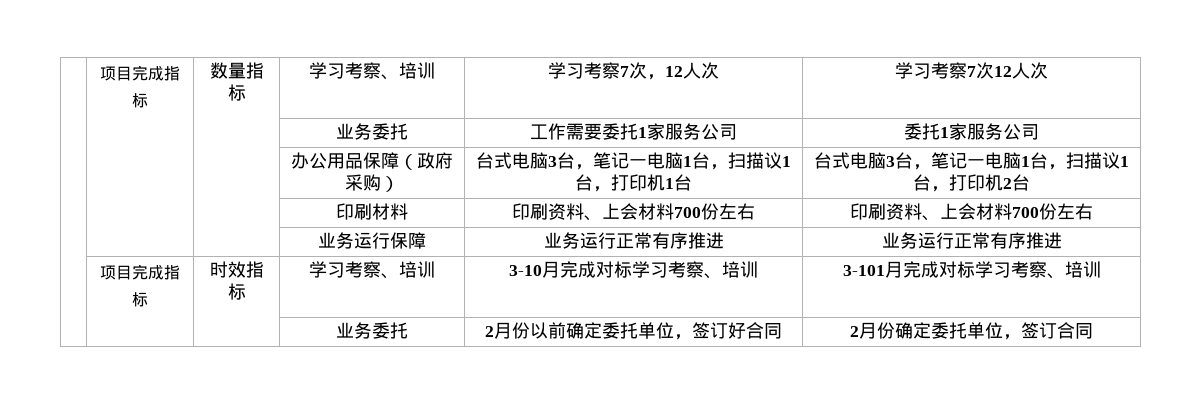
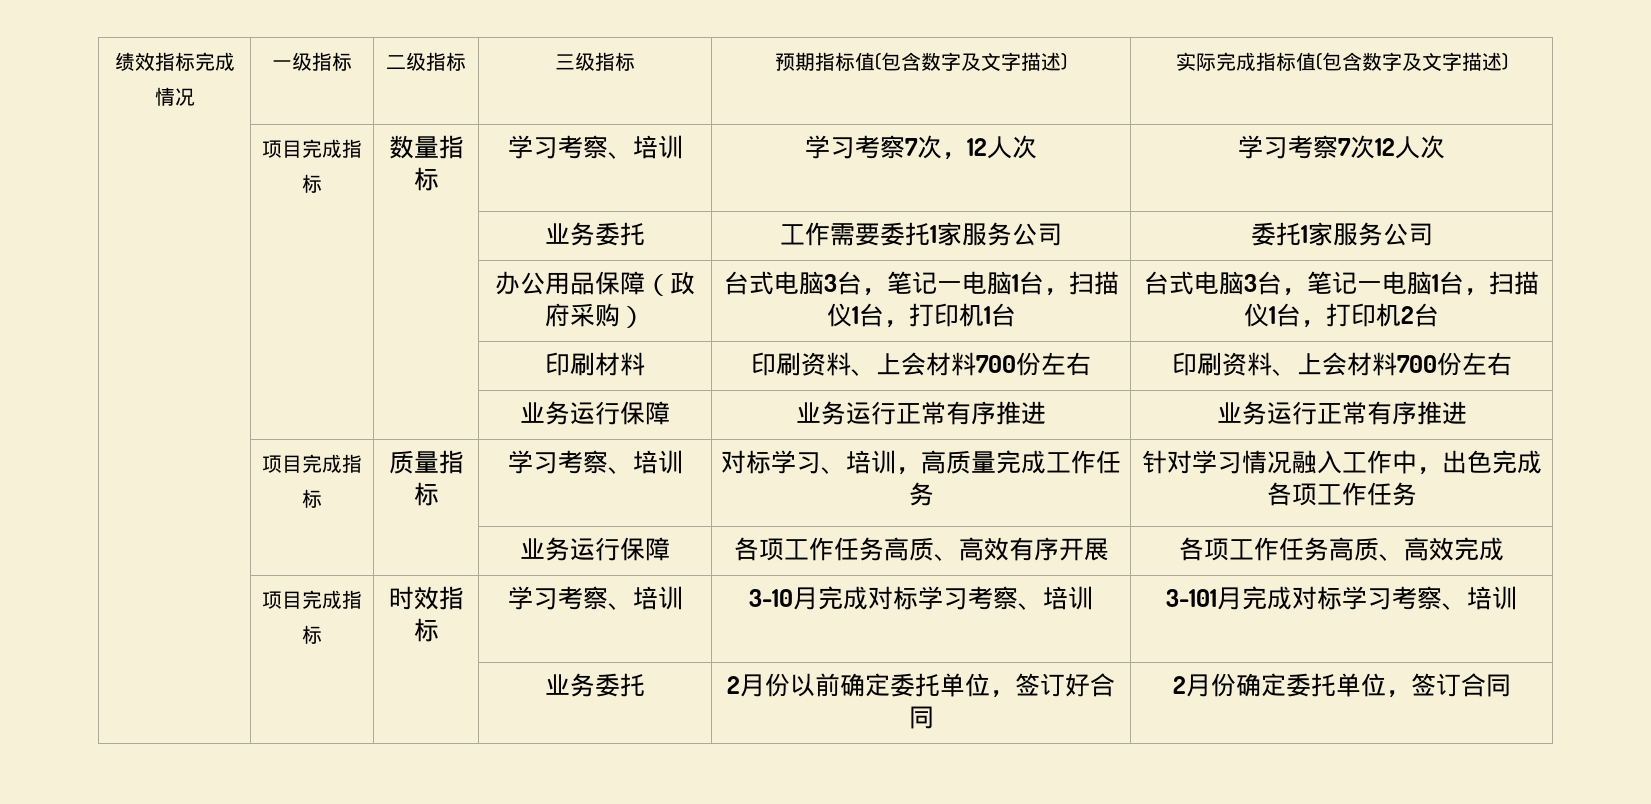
(100, 73) none -> [114,52,235,71] [154,87,195,106] [272,52,352,71] [386,52,466,71] [555,52,635,71] [775,52,1067,71] [1175,52,1508,71] 绩效指标完成情况 | 一级指标 | 二级指标 | 三级指标 | 预期指标值(包含数字及文字描述) | 实际完成指标值(包含数字及文字描述) //
[764,152,782,169] 议 -> [826,303,852,327] 仪
[1102,152,1120,169] 议 -> [1244,303,1269,327] 仪
(1062, 240) none -> [262,454,362,473] [302,489,322,508] [388,450,464,474] [413,482,439,506] [507,450,683,474] [721,450,1121,475] [908,482,934,506] [1141,450,1542,475] [1266,482,1417,506] [520,537,670,561] [733,537,1109,561] [1179,537,1504,561] // | 项目完成指标 | 质量指标 | 学习考察、培训 | 对标学习、培训，高质量完成工作任务 | 针对学习情况融入工作中，出色完成各项工作任务 // | | | 业务运行保障 | 各项工作任务高质、高效有序开展 | 各项工作任务高质、高效完成

